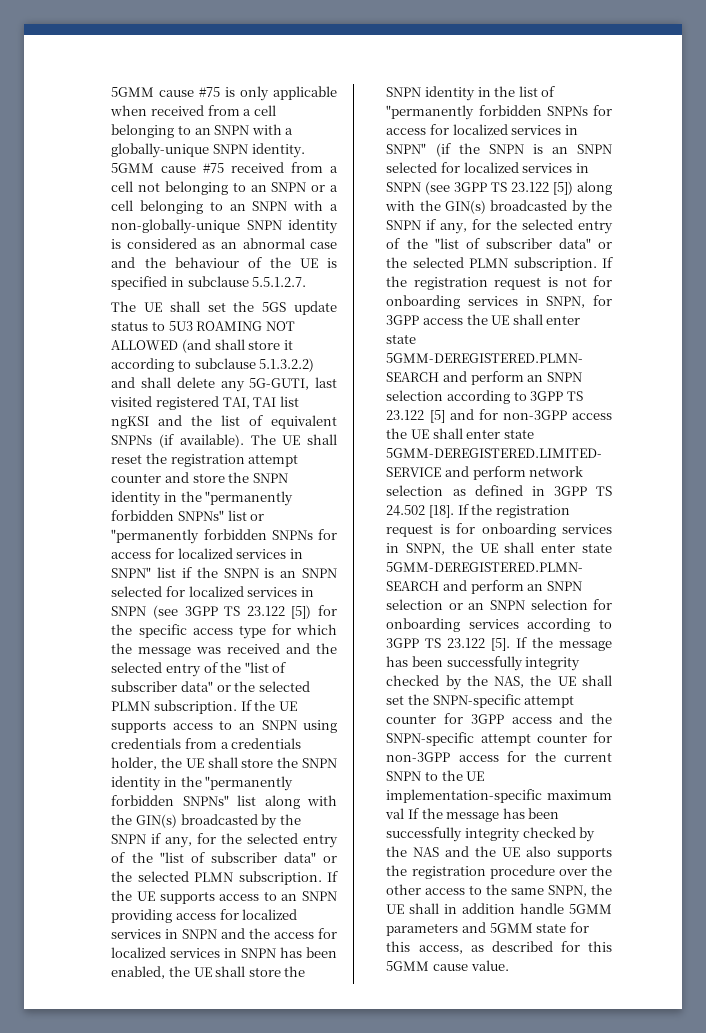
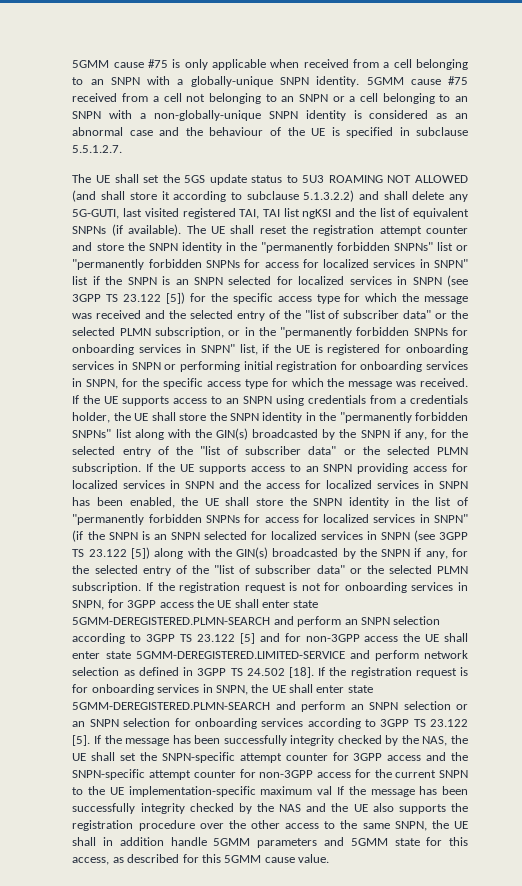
[153,700,237,714] subscription. -> [155,327,469,338] [72,344,468,355] [72,361,468,372] [72,378,469,389] subscription, or in the "permanently forbidden SNPNs for onboarding services in SNPN" list, if the UE is registered for onboarding services in SNPN or performing initial registration for onboarding services in SNPN, for the specific access type for which the message was received.

